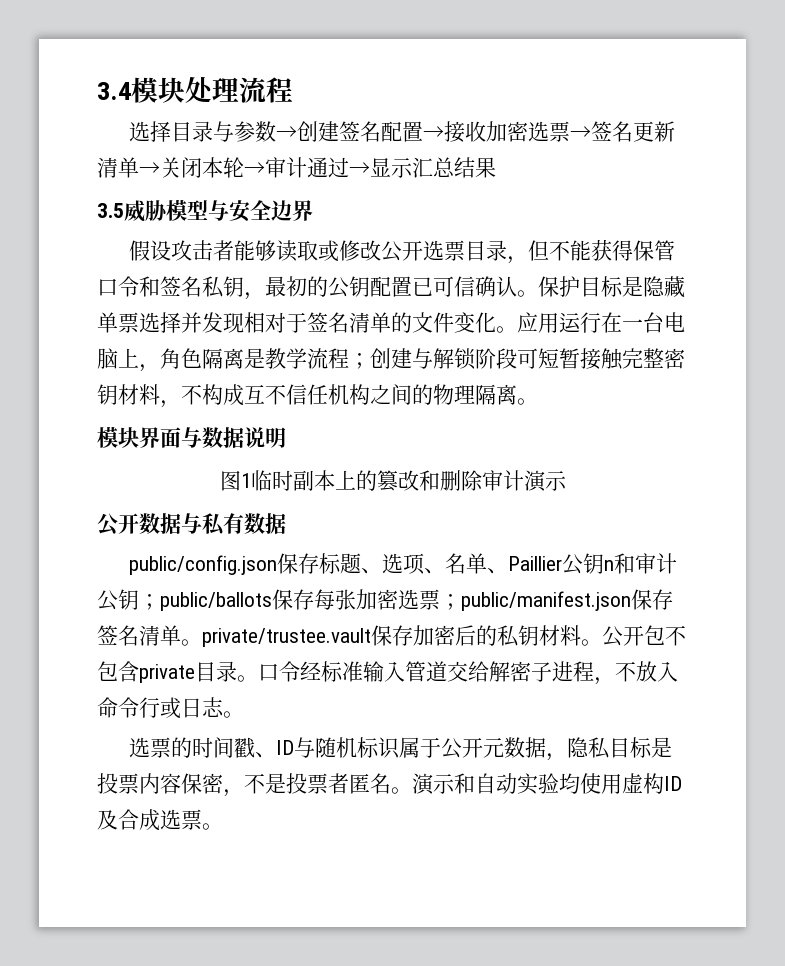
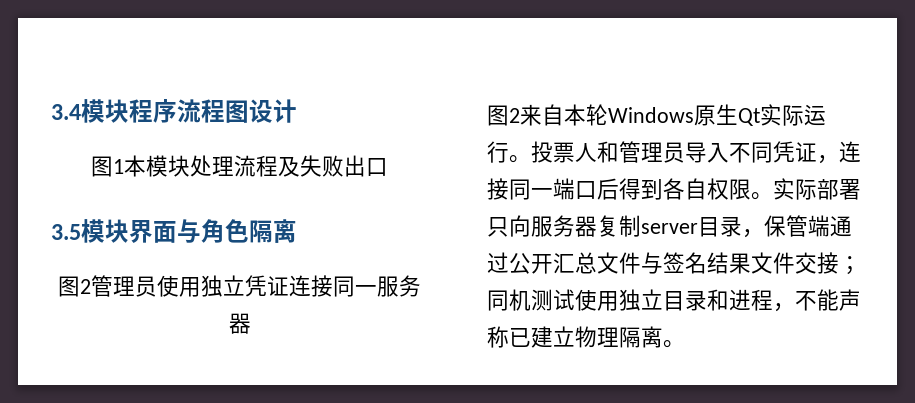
[185,76,293,103] [129,121,676,143] [97,157,496,178] [97,200,313,222] [129,239,676,264] [97,276,685,300] [97,312,685,333] [97,348,685,372] [97,384,538,408] [97,427,286,448] [219,470,567,492] [97,513,286,536] [129,553,678,575] [97,589,673,611] [97,625,686,647] [97,661,678,685] [97,697,244,719] [129,737,673,761] [97,773,682,797] [97,809,202,831] 处理流程 // 选择目录与参数→创建签名配置→接收加密选票→签名更新清单→关闭本轮→审计通过→显示汇总结果 // 3.5威胁模型与安全边界 // 假设攻击者能够读取或修改公开选票目录，但不能获得保管口令和签名私钥，最初的公钥配置已可信确认。保护目标是隐藏单票选择并发现相对于签名清单的文件变化。应用运行在一台电脑上，角色隔离是教学流程；创建与解锁阶段可短暂接触完整密钥材料，不构成互不信任机构之间的物理隔离。 // 模块界面与数据说明 // 图1临时副本上的篡改和删除审计演示 // 公开数据与私有数据 // public/config.json保存标题、选项、名单、Paillier公钥n和审计公钥；public/ballots保存每张加密选票；public/manifest.json保存签名清单。private/trustee.vault保存加密后的私钥材料。公开包不包含private目录。口令经标准输入管道交给解密子进程，不放入命令行或日志。 // 选票的时间戳、ID与随机标识属于公开元数据，隐私目标是投票内容保密，不是投票者匿名。演示和自动实验均使用虚构ID及合成选票 -> [129,99,297,123] [91,155,388,177] [51,219,297,243] [58,275,421,297] [228,313,251,334] [487,104,826,126] [487,141,861,164] [487,178,861,200] [487,215,852,238] [487,252,861,275] [487,289,861,312] [487,326,663,348] 程序流程图设计 // 图1本模块处理流程及失败出口 // 3.5模块界面与角色隔离 // 图2管理员使用独立凭证连接同一服务器 // 图2来自本轮Windows原生Qt实际运行。投票人和管理员导入不同凭证，连接同一端口后得到各自权限。实际部署只向服务器复制server目录，保管端通过公开汇总文件与签名结果文件交接；同机测试使用独立目录和进程，不能声称已建立物理隔离

